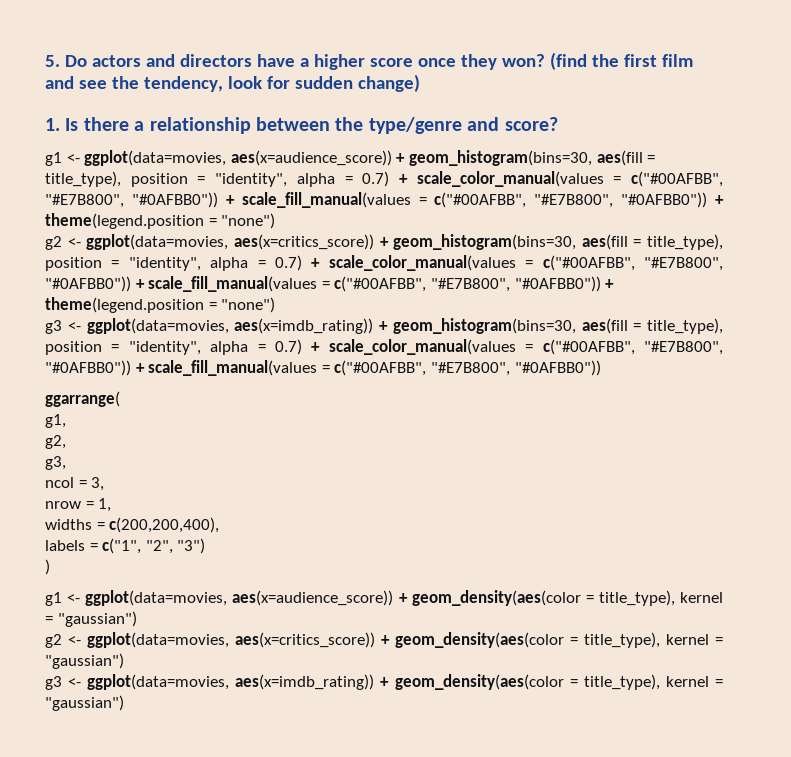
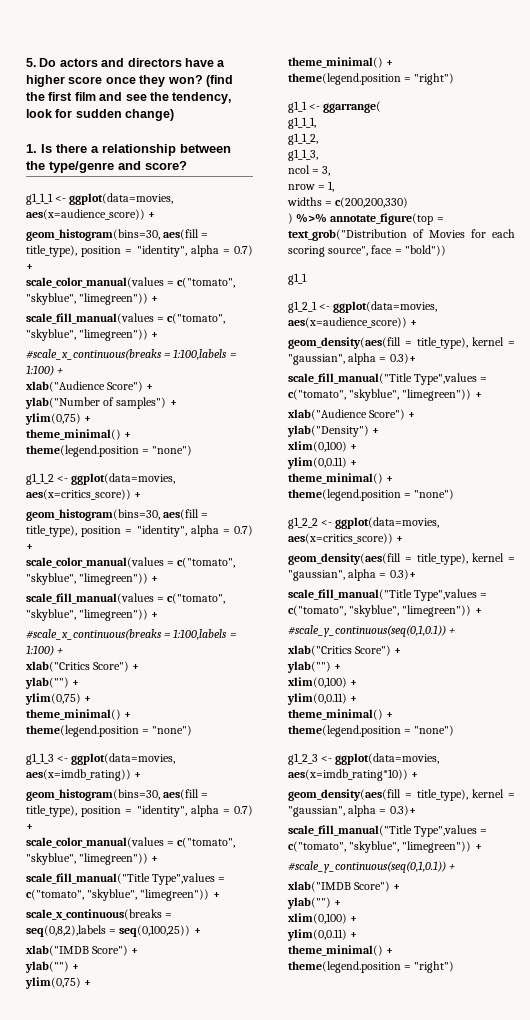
[45,150,406,166] g1 <- ggplot(data=movies, aes(x=audience_score)) + -> [26,193,174,205] [26,209,156,220] g1_1_1 <- ggplot(data=movies, aes(x=audience_score)) + //
[416,171,723,187] [45,192,724,208] [45,213,276,229] [45,234,389,250] scale_color_manual(values = c("#00AFBB", "#E7B800", "#0AFBB0")) + scale_fill_manual(values = c("#00AFBB", "#E7B800", "#0AFBB0")) + theme(legend.position = "none") // g2 <- ggplot(data=movies, aes(x=critics_score)) + -> [26,277,236,288] [26,293,159,305] [26,313,226,324] [26,329,159,341] [26,349,237,360] [26,365,64,376] [26,381,154,392] [25,397,177,409] [25,413,92,425] [26,429,132,440] [26,445,193,457] [26,473,176,485] [26,489,142,500] // scale_color_manual(values = c("tomato", "skyblue", "limegreen")) + // scale_fill_manual(values = c("tomato", "skyblue", "limegreen")) + // #scale_x_continuous(breaks = 1:100,labels = 1:100) + // xlab("Audience Score") + // ylab("Number of samples") + // ylim(0,75) + // theme_minimal() + // theme(legend.position = "none") // g1_1_2 <- ggplot(data=movies, aes(x=critics_score)) + //
[328,255,723,271] [45,276,615,292] [45,297,276,313] [45,318,388,334] scale_color_manual(values = c("#00AFBB", "#E7B800", "#0AFBB0")) + scale_fill_manual(values = c("#00AFBB", "#E7B800", "#0AFBB0")) + theme(legend.position = "none") // g3 <- ggplot(data=movies, aes(x=imdb_rating)) + -> [26,557,236,568] [26,573,159,585] [26,593,226,604] [26,609,159,621] [26,629,237,640] [26,645,64,656] [26,661,140,672] [25,677,80,689] [25,693,92,705] [26,709,132,720] [26,725,193,737] [26,753,176,765] [26,769,142,781] // scale_color_manual(values = c("tomato", "skyblue", "limegreen")) + // scale_fill_manual(values = c("tomato", "skyblue", "limegreen")) + // #scale_x_continuous(breaks = 1:100,labels = 1:100) + // xlab("Critics Score") + // ylab("") + // ylim(0,75) + // theme_minimal() + // theme(legend.position = "none") // g1_1_3 <- ggplot(data=movies, aes(x=imdb_rating)) + //
[328,339,723,355] [45,360,601,376] [45,391,120,407] [45,414,66,428] [45,435,66,449] [45,456,66,470] scale_color_manual(values = c("#00AFBB", "#E7B800", "#0AFBB0")) + scale_fill_manual(values = c("#00AFBB", "#E7B800", "#0AFBB0")) // ggarrange( // g1, // g2, // g3, -> [26,837,236,848] [26,853,159,865] [26,873,226,885] [26,889,220,901] [26,909,173,920] [26,925,201,937] [26,945,139,956] [25,961,80,973] [25,977,92,989] [288,57,394,68] [288,73,455,85] [288,101,382,113] [288,117,316,129] [288,133,318,145] [288,149,318,161] // scale_color_manual(values = c("tomato", "skyblue", "limegreen")) + // scale_fill_manual("Title Type",values = c("tomato", "skyblue", "limegreen")) + // scale_x_continuous(breaks = seq(0,8,2),labels = seq(0,100,25)) + // xlab("IMDB Score") + // ylab("") + // ylim(0,75) + // theme_minimal() + // theme(legend.position = "right") // g1_1 <- ggarrange( // g1_1_1, // g1_1_2, // g1_1_3,
[109,517,220,533] [45,538,206,554] [45,559,50,575] [45,590,723,606] [45,611,137,627] [45,632,723,648] [45,653,124,669] [45,674,723,690] [45,695,124,711] c(200,200,400), // labels = c("1", "2", "3") // ) // g1 <- ggplot(data=movies, aes(x=audience_score)) + geom_density(aes(color = title_type), kernel = "gaussian") // g2 <- ggplot(data=movies, aes(x=critics_score)) + geom_density(aes(color = title_type), kernel = "gaussian") // g3 <- ggplot(data=movies, aes(x=imdb_rating)) + geom_density(aes(color = title_type), kernel = "gaussian") -> [335,197,409,208] [288,213,444,225] [288,229,515,241] [288,245,446,257] [288,273,307,285] [288,301,438,313] [288,317,418,328] [288,337,515,349] [288,353,416,365] [288,373,488,385] [288,389,482,401] [288,409,416,420] [287,425,380,437] [288,441,358,452] [287,457,358,469] [288,473,394,484] [288,489,455,501] [288,517,440,529] [288,533,404,544] [288,553,515,565] [288,569,416,581] [288,589,488,601] [288,605,482,617] [288,625,456,637] [288,645,402,656] [287,661,342,673] [288,677,358,688] [287,693,358,705] [288,709,394,720] [288,725,455,737] [288,753,440,765] [288,769,419,781] [288,789,515,801] [288,805,416,817] [288,825,488,837] [288,841,482,853] [288,861,456,873] [288,881,401,892] [287,897,342,909] [288,913,358,924] [287,929,358,941] [288,945,394,956] [288,961,455,973] c(200,200,330) // ) %>% annotate_figure(top = text_grob("Distribution of Movies for each scoring source", face = "bold")) // g1_1 // g1_2_1 <- ggplot(data=movies, aes(x=audience_score)) + // geom_density(aes(fill = title_type), kernel = "gaussian", alpha = 0.3)+ // scale_fill_manual("Title Type",values = c("tomato", "skyblue", "limegreen")) + // xlab("Audience Score") + // ylab("Density") + // xlim(0,100) + // ylim(0,0.11) + // theme_minimal() + // theme(legend.position = "none") // g1_2_2 <- ggplot(data=movies, aes(x=critics_score)) + // geom_density(aes(fill = title_type), kernel = "gaussian", alpha = 0.3)+ // scale_fill_manual("Title Type",values = c("tomato", "skyblue", "limegreen")) + // #scale_y_continuous(seq(0,1,0.1)) + // xlab("Critics Score") + // ylab("") + // xlim(0,100) + // ylim(0,0.11) + // theme_minimal() + // theme(legend.position = "none") // g1_2_3 <- ggplot(data=movies, aes(x=imdb_rating*10)) + // geom_density(aes(fill = title_type), kernel = "gaussian", alpha = 0.3)+ // scale_fill_manual("Title Type",values = c("tomato", "skyblue", "limegreen")) + // #scale_y_continuous(seq(0,1,0.1)) + // xlab("IMDB Score") + // ylab("") + // xlim(0,100) + // ylim(0,0.11) + // theme_minimal() + // theme(legend.position = "right")

